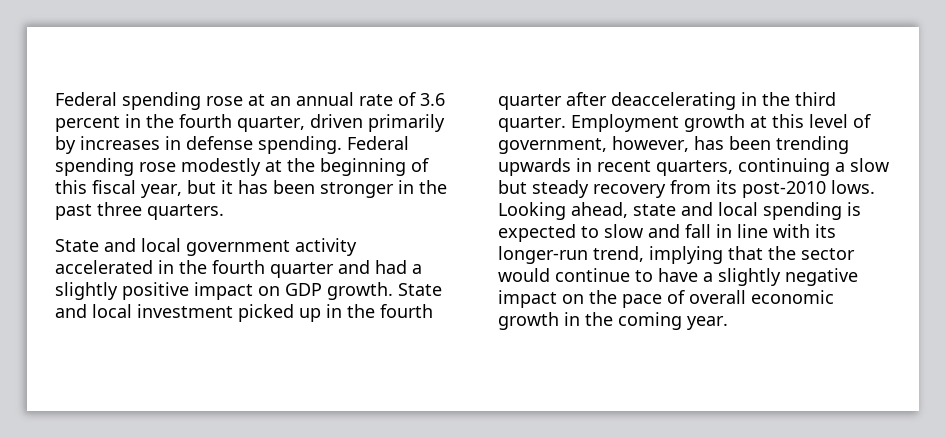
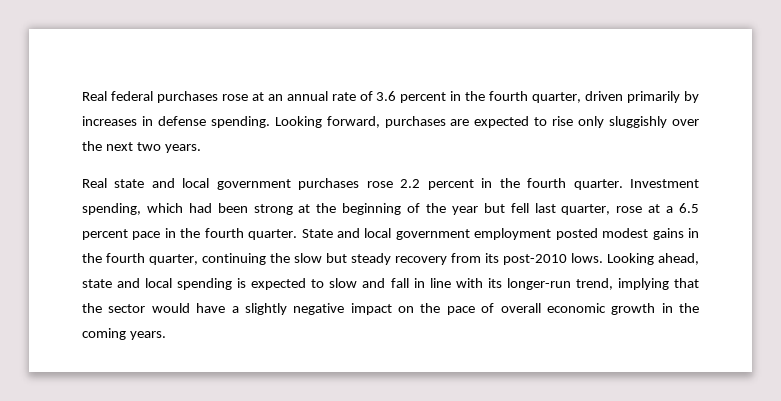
[55,92,201,110] Federal spending -> [82,91,218,103] Real federal purchases
[347,136,409,150] [55,158,429,176] [55,180,447,198] [55,202,224,220] [55,238,357,256] [55,260,422,278] [55,282,442,300] [55,304,433,322] [498,92,836,110] [498,114,871,132] [498,136,849,154] [498,158,845,176] Federal spending rose modestly at the beginning of this fiscal year, but it has been stronger in the past three quarters. // State and local government activity accelerated in the fourth quarter and had a slightly positive impact on GDP growth. State and local investment picked up in the fourth quarter after deaccelerating in the third quarter. Employment growth at this level of government, however, has been trending upwards in recent quarters, continuing a -> [274,116,699,128] [82,141,201,153] [82,178,699,190] [82,203,700,215] [82,228,700,240] [82,253,290,265] Looking forward, purchases are expected to rise only sluggishly over the next two years. // Real state and local government purchases rose 2.2 percent in the fourth quarter. Investment spending, which had been strong at the beginning of the year but fell last quarter, rose at a 6.5 percent pace in the fourth quarter. State and local government employment posted modest gains in the fourth quarter, continuing the
[555,268,653,282] continue to -> (190, 308) none
[687,316,728,330] year. -> [129,331,166,340] years.

